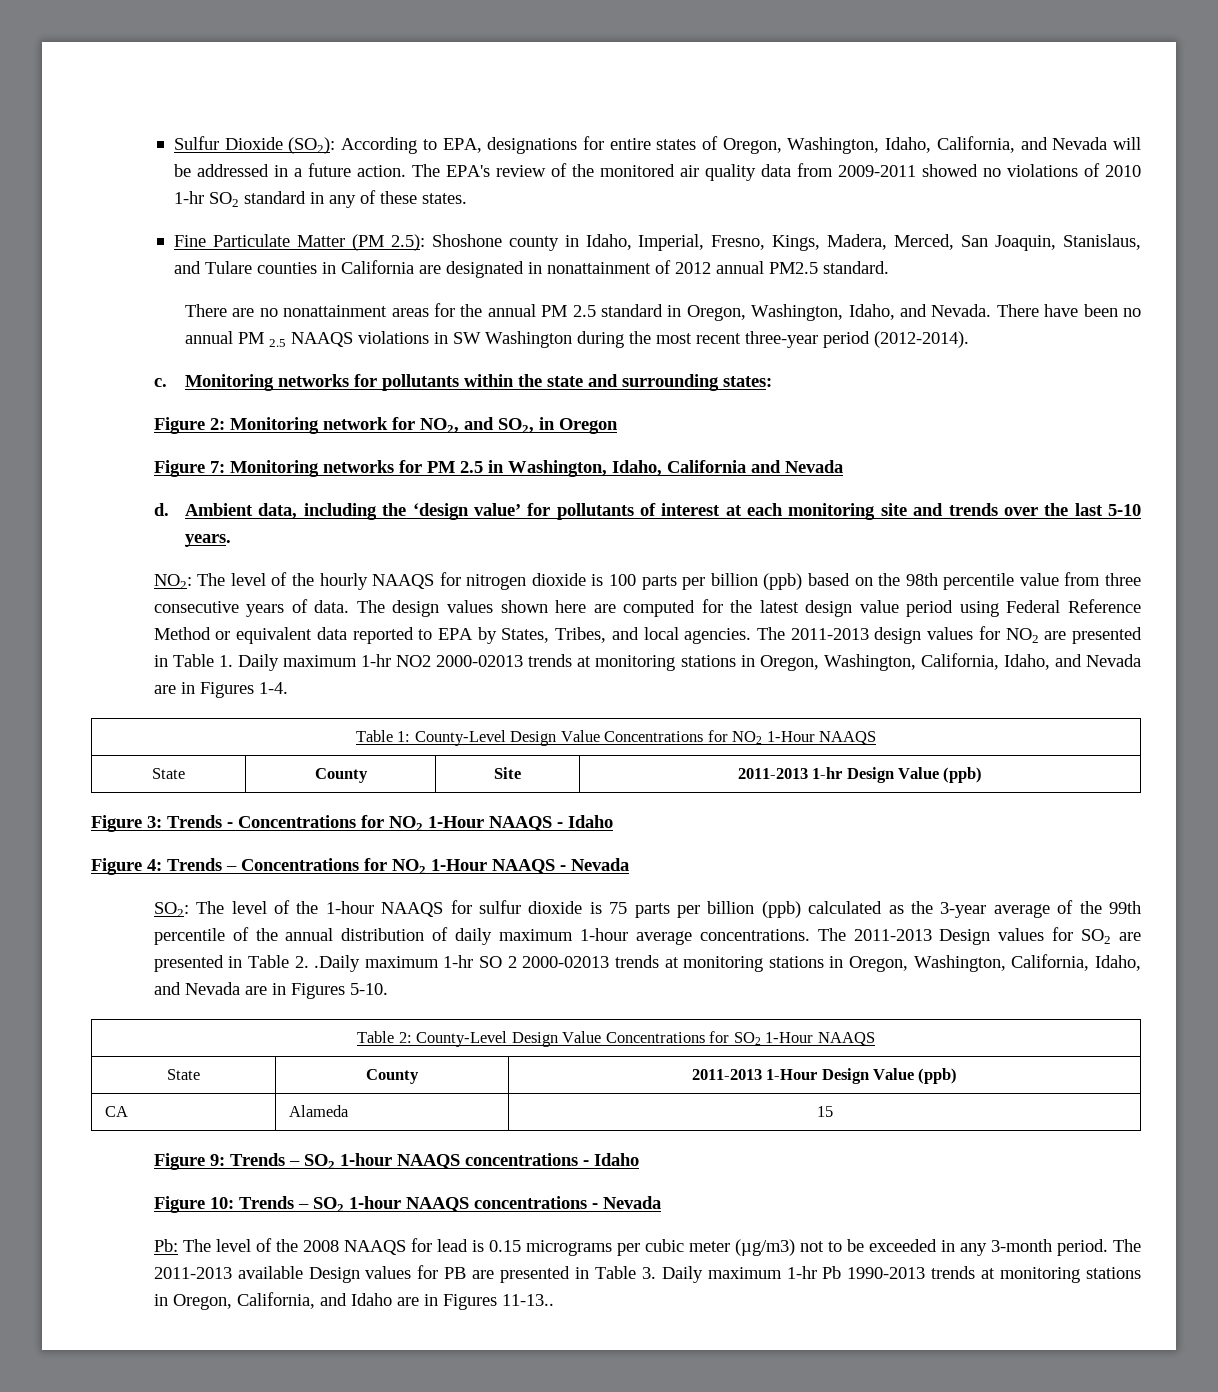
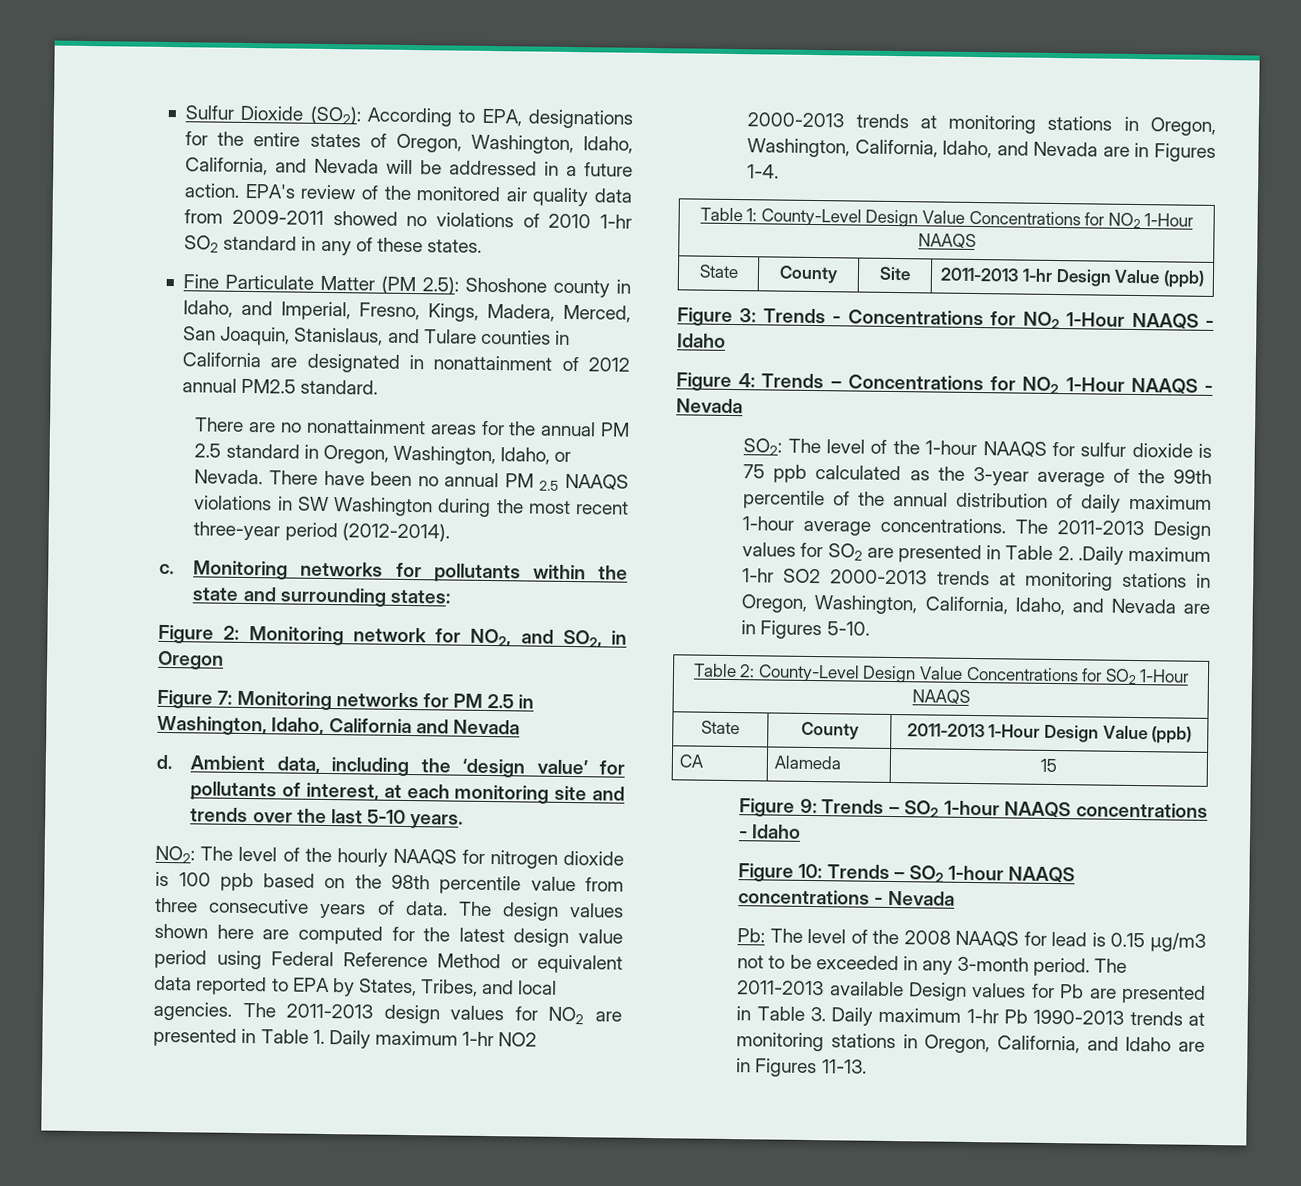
(604, 143) none -> [217,131,245,146] the
[412,164,441,177] The -> (241, 190) none
(632, 242) none -> [241,300,274,316] and
[900,304,928,317] and -> [554,451,572,463] or
[661,503,721,516] interest -> [305,782,379,801] interest,
[641,573,803,590] parts per billion (ppb) -> [219,872,254,892] ppb
[436,655,524,667] 2000-02013 -> [747,112,845,128] 2000-2013
[634,901,801,918] parts per billion (ppb) -> [773,464,808,483] ppb
[479,956,610,968] SO 2 2000-02013 -> [783,568,928,585] SO2 2000-2013
[525,1239,795,1256] micrograms per cubic meter (µg/m3) -> [1150,932,1206,952] µg/m3
[444,1267,467,1279] PB -> [1060,984,1085,999] Pb
[501,1294,554,1306] 11-13.. -> [821,1059,867,1074] 11-13.

